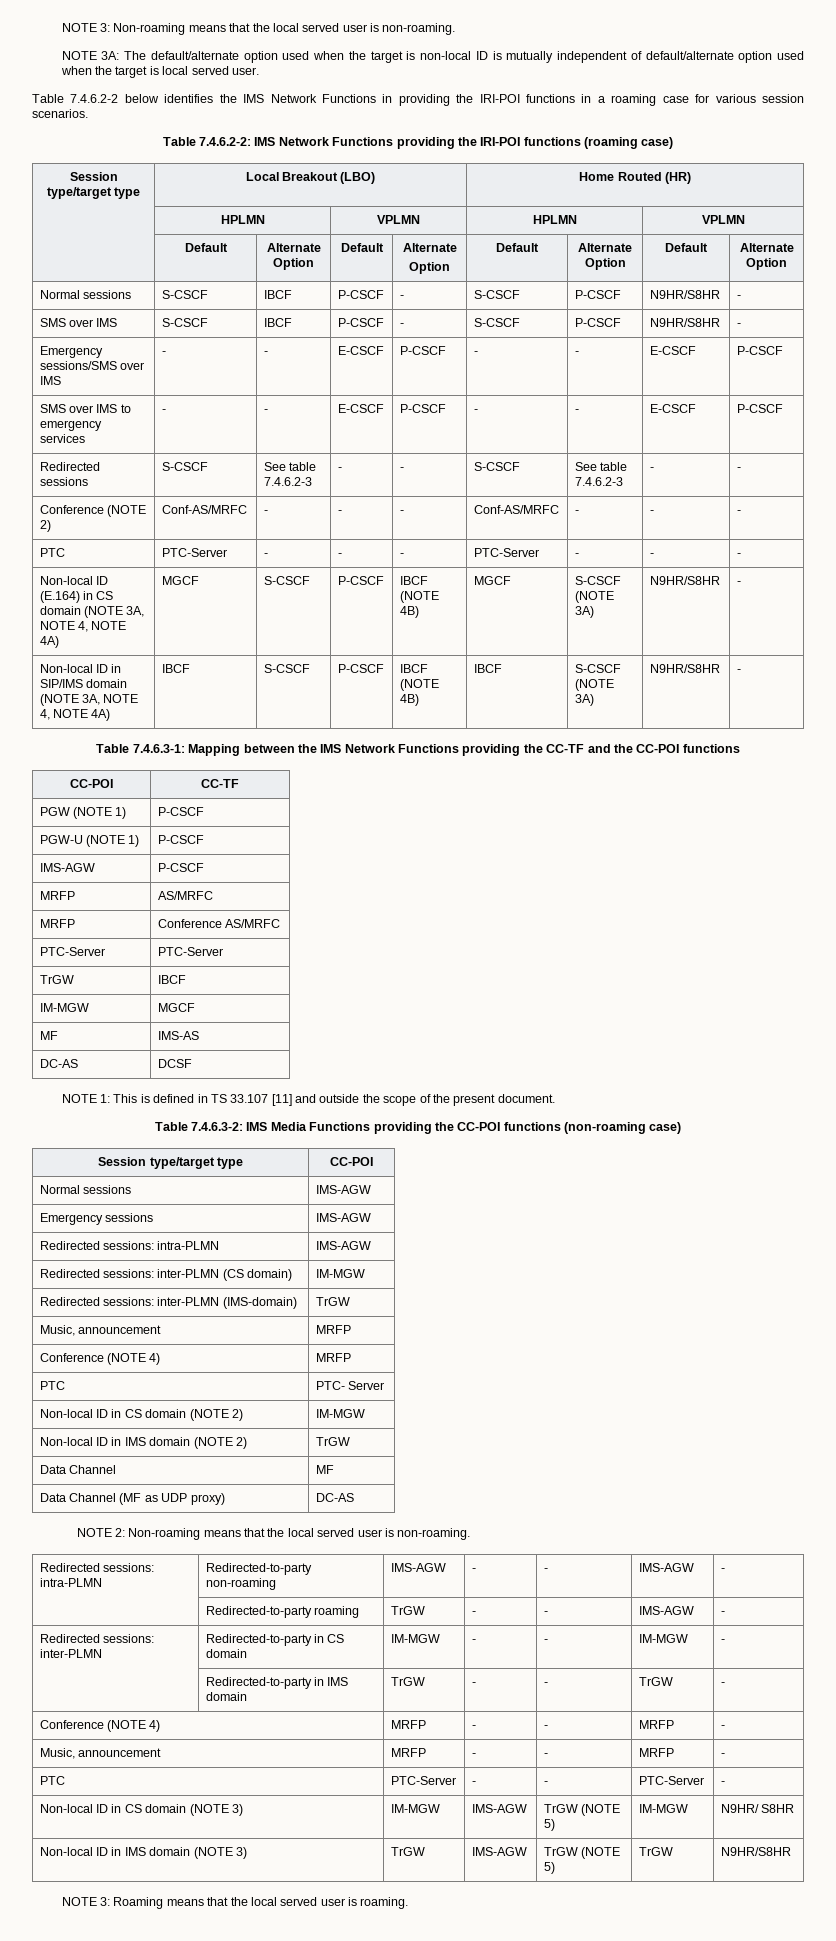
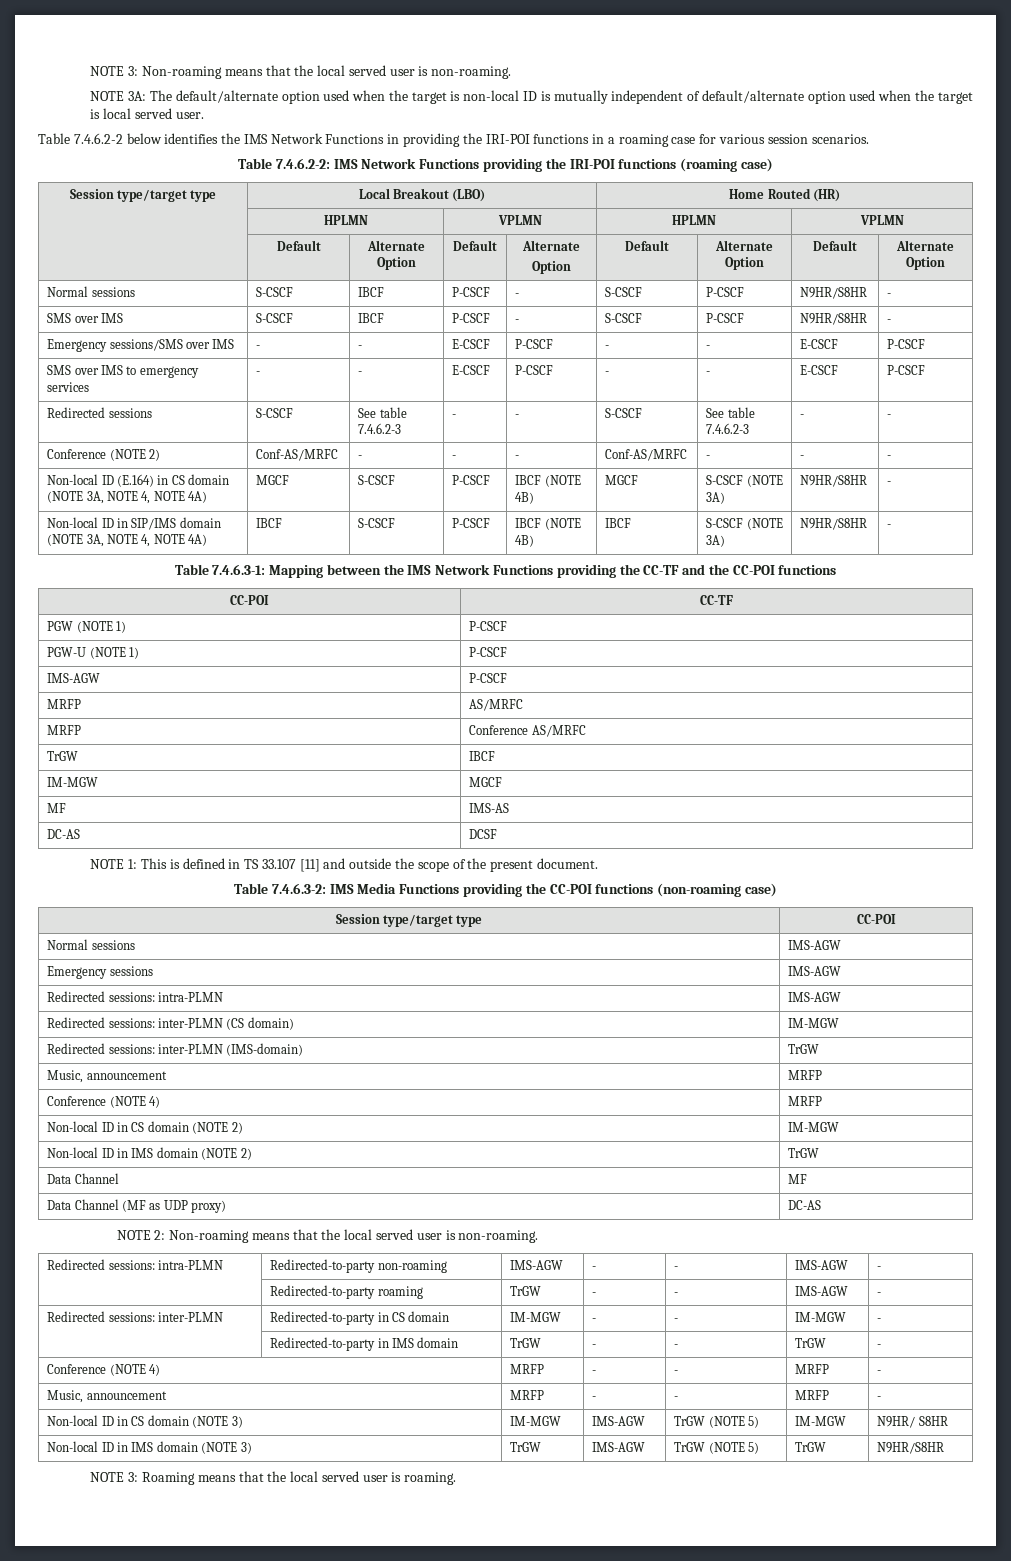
[39,548,65,557] [161,548,227,557] [263,553,268,557] [337,553,342,557] [399,553,404,557] [473,548,539,557] [574,553,579,557] [649,553,654,557] [736,553,741,557] // PTC | PTC-Server | - | - | - | PTC-Server | - | - | - -> (892, 457) none
[39,947,105,956] [157,947,223,956] // PTC-Server | PTC-Server -> (586, 731) none
[39,1381,65,1390] [315,1381,385,1390] // PTC | PTC- Server -> (823, 1101) none
[39,1776,65,1785] [390,1776,456,1785] [471,1781,476,1785] [543,1781,548,1785] [638,1776,704,1785] [720,1781,725,1785] // PTC | PTC-Server | - | - | PTC-Server | - -> (882, 1398) none

